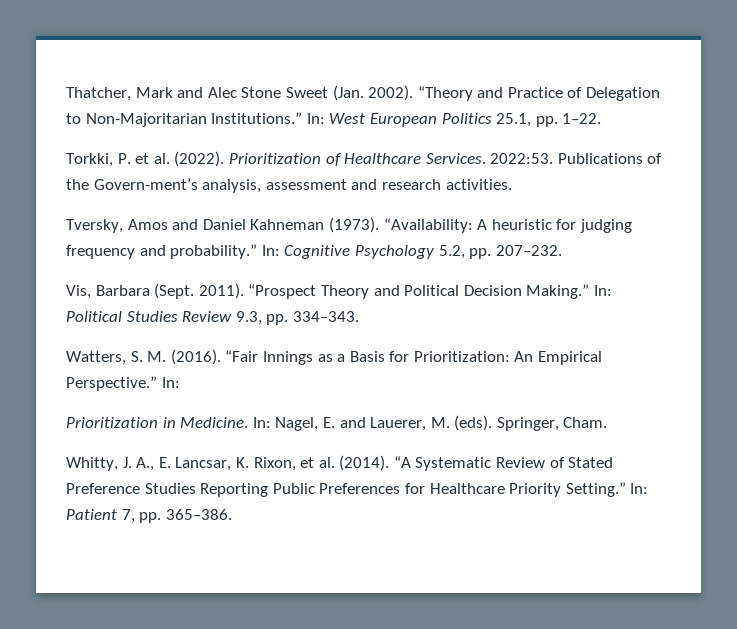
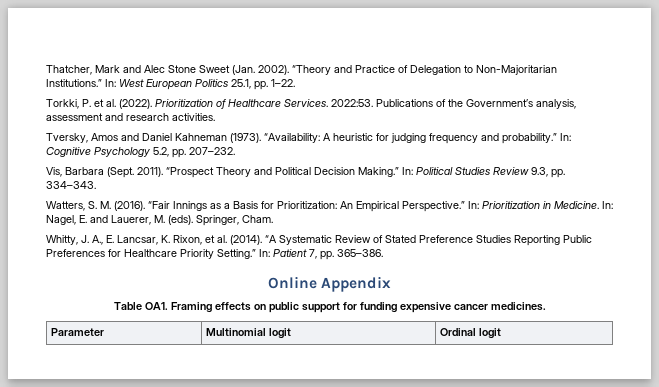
[93,178,198,190] Govern-ment’s -> [466,99,533,107] Government’s
(180, 382) // -> (479, 205) none
(232, 514) none -> [267,276,392,292] [113,302,546,313] [51,328,105,336] [206,328,292,339] [440,328,502,339] // Online Appendix // Table OA1. Framing effects on public support for funding expensive cancer medicines. // Parameter | Multinomial logit | Ordinal logit

